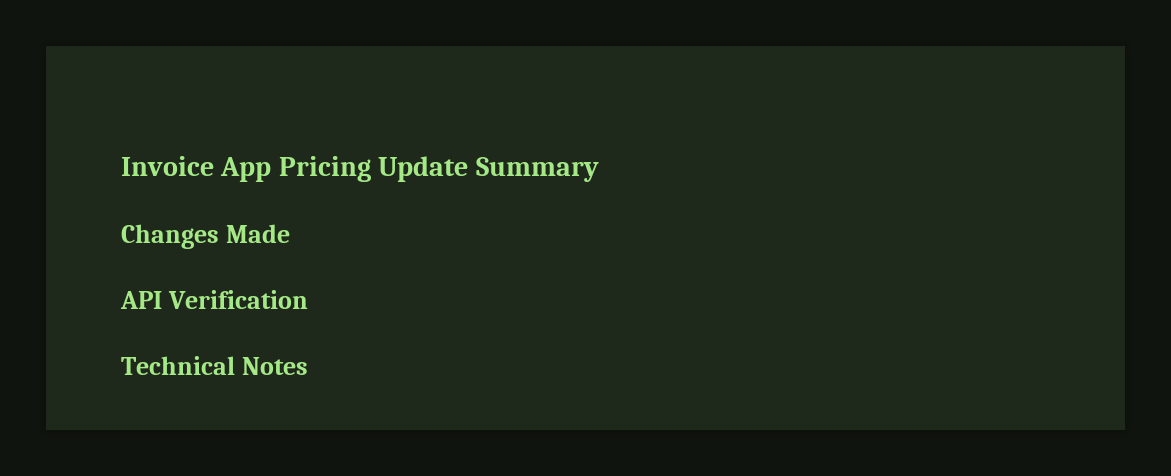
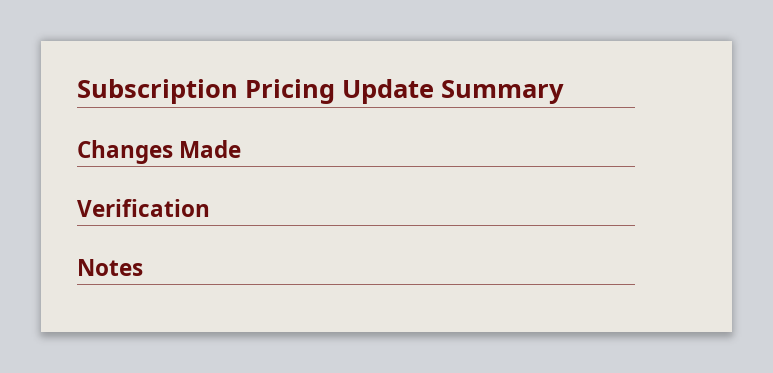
[121,156,272,182] Invoice App -> [77,79,238,104] Subscription
[120,291,162,309] API -> (242, 149) none
[121,356,235,375] Technical -> (210, 208) none

